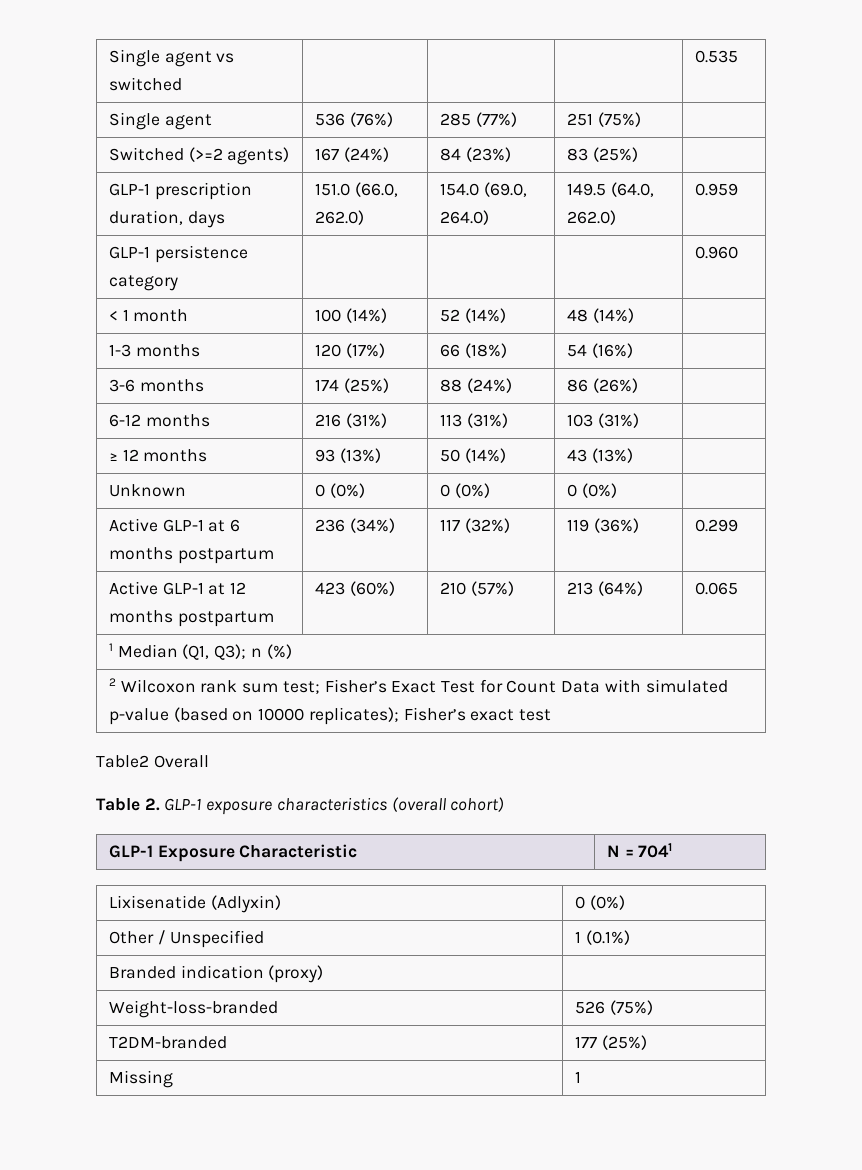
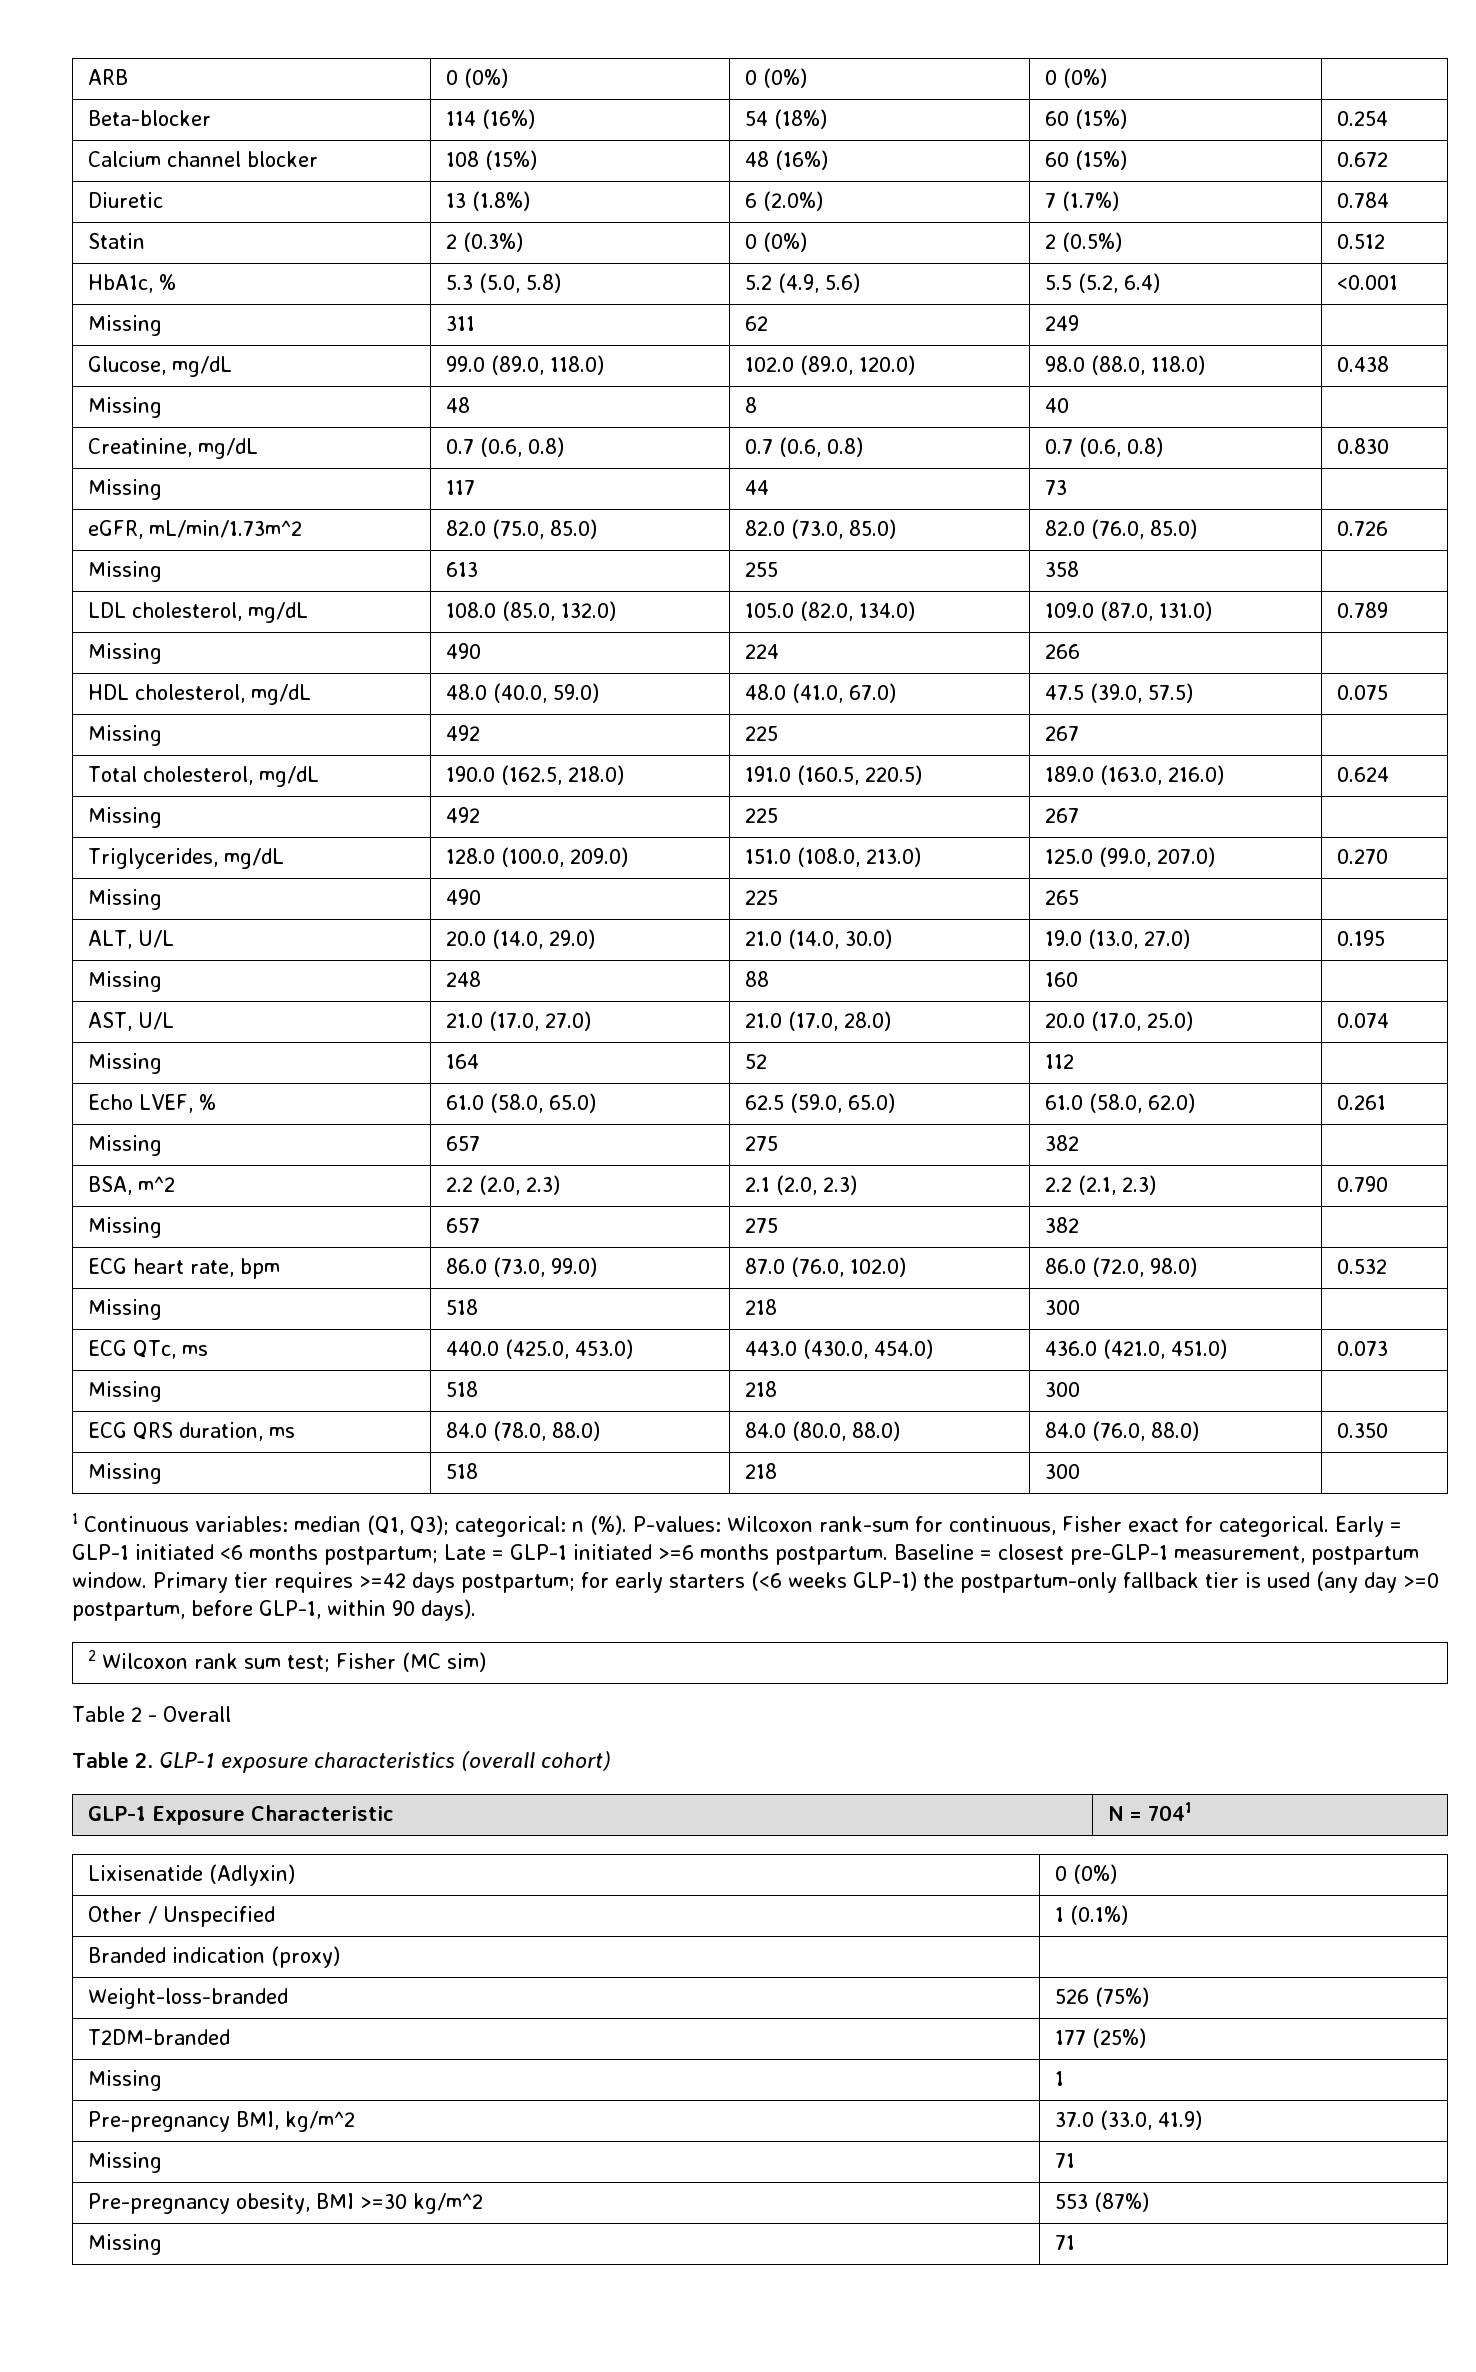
[108,49,235,67] [108,77,182,91] [694,50,738,63] [108,112,212,130] [314,112,393,127] [439,112,517,127] [566,112,641,127] [108,147,290,165] [314,147,389,162] [439,147,511,162] [566,147,638,162] [108,182,252,200] [108,210,225,228] [314,182,398,197] [314,210,364,225] [439,182,527,197] [439,210,489,225] [566,182,654,197] [566,210,616,225] [694,183,738,196] [108,245,248,263] [108,275,178,291] [694,246,738,259] [108,309,189,322] [314,308,387,323] [439,308,506,323] [566,308,634,323] [108,344,200,357] [314,343,385,358] [439,343,507,358] [566,343,633,358] [108,379,204,392] [314,378,389,393] [439,378,512,393] [566,378,638,393] [108,414,210,427] [314,413,387,428] [439,413,508,428] [566,413,639,428] [108,449,208,462] [314,448,381,463] [439,448,506,463] [566,448,633,463] [108,484,186,497] Single agent vs switched | | | | 0.535 // Single agent | 536 (76%) | 285 (77%) | 251 (75%) | // Switched (>=2 agents) | 167 (24%) | 84 (23%) | 83 (25%) | // GLP-1 prescription duration, days | 151.0 (66.0, 262.0) | 154.0 (69.0, 264.0) | 149.5 (64.0, 262.0) | 0.959 // GLP-1 persistence category | | | | 0.960 // < 1 month | 100 (14%) | 52 (14%) | 48 (14%) | // 1-3 months | 120 (17%) | 66 (18%) | 54 (16%) | // 3-6 months | 174 (25%) | 88 (24%) | 86 (26%) | // 6-12 months | 216 (31%) | 113 (31%) | 103 (31%) | // ≥ 12 months | 93 (13%) | 50 (14%) | 43 (13%) | // Unknown -> [87,69,128,85] ARB
[108,518,241,532] [108,547,274,564] [314,518,395,533] [439,518,510,533] [566,518,639,533] [694,519,738,532] [108,581,247,595] [108,610,274,627] [314,581,395,596] [439,581,514,596] [566,581,643,596] [694,582,738,595] [108,643,292,660] Active GLP-1 at 6 months postpartum | 236 (34%) | 117 (32%) | 119 (36%) | 0.299 // Active GLP-1 at 12 months postpartum | 423 (60%) | 210 (57%) | 213 (64%) | 0.065 // 1 Median (Q1, Q3); n (%) -> [87,110,211,126] [445,109,535,129] [744,109,827,129] [1044,109,1127,129] [1336,111,1388,126] [87,151,318,167] [445,150,537,170] [744,150,828,170] [1044,150,1127,170] [1336,152,1388,167] [87,192,163,208] [445,191,530,211] [744,191,823,211] [1044,191,1119,211] [1336,192,1389,208] [87,233,145,249] [445,232,523,252] [744,232,807,252] [1044,232,1122,252] [1336,234,1385,249] [87,274,176,293] [445,273,561,293] [744,273,860,293] [1044,273,1160,293] [1336,275,1398,290] [87,315,162,336] [445,316,475,331] [744,316,768,331] [1044,315,1079,331] [87,356,232,377] [445,355,604,375] [744,355,915,375] [1044,355,1205,375] [1336,356,1389,372] [87,397,162,418] [445,397,470,413] [744,397,757,413] [1044,398,1069,413] [87,438,258,459] [445,437,564,457] [744,437,863,457] [1044,437,1163,457] [1336,438,1389,454] [87,479,162,500] [445,480,475,495] [744,480,769,495] [1044,480,1067,495] [87,520,302,539] [445,519,597,539] [744,519,896,539] [1044,519,1197,539] [1336,521,1388,536] [87,561,162,582] [445,562,478,577] [744,562,778,577] [1044,561,1079,577] [87,602,308,623] [445,601,616,621] [744,601,915,621] [1044,601,1212,621] [1336,602,1388,618] [87,643,162,664] [445,643,481,659] [744,644,779,659] [1044,644,1080,659] [87,684,311,705] [445,683,599,703] [744,683,896,703] [1044,683,1193,703] [1336,685,1388,700] [87,725,162,746] [445,725,480,741] [744,726,778,741] [1044,726,1079,741] [87,766,319,787] [445,765,624,785] [744,765,922,785] [1044,765,1224,785] [1336,767,1389,782] [87,807,162,828] [445,807,480,823] [744,808,778,823] [1044,808,1079,823] [87,848,284,869] [445,847,628,867] [744,847,921,867] [1044,847,1215,867] [1336,849,1388,864] [87,889,162,910] [445,889,481,905] [744,890,778,905] [1044,890,1079,905] [87,930,174,949] [445,929,595,949] [744,929,892,949] [1044,929,1190,949] [1336,930,1385,946] [87,971,162,992] [445,971,481,987] [744,971,769,987] [1044,972,1078,987] [87,1012,174,1031] [445,1011,591,1031] [744,1011,891,1031] [1044,1011,1193,1031] [1336,1013,1389,1028] [87,1053,162,1074] [445,1054,479,1069] [744,1054,767,1069] [1044,1054,1074,1069] [87,1094,216,1113] [445,1093,596,1113] [744,1093,895,1113] [1044,1093,1195,1113] [1336,1095,1386,1110] [87,1135,162,1156] [445,1136,480,1151] [744,1136,778,1151] [1044,1135,1079,1151] [87,1176,175,1195] [445,1175,560,1195] [744,1175,857,1195] [1044,1175,1156,1195] [1336,1176,1388,1192] [87,1217,162,1238] [445,1218,480,1233] [744,1218,778,1233] [1044,1217,1079,1233] [87,1258,280,1279] [445,1257,597,1277] [744,1257,906,1277] [1044,1257,1197,1277] [1336,1259,1387,1274] [87,1299,162,1320] [445,1299,478,1315] [744,1299,777,1315] [1044,1300,1080,1315] [87,1340,208,1359] [445,1339,633,1359] [744,1339,933,1359] [1044,1339,1227,1359] [1336,1341,1388,1356] [87,1381,162,1402] [445,1381,478,1397] [744,1381,777,1397] [1044,1382,1080,1397] [87,1422,295,1441] [445,1421,600,1441] [744,1421,900,1441] [1044,1421,1199,1441] [1336,1423,1388,1438] [87,1463,162,1484] [445,1463,478,1479] [744,1463,777,1479] [1044,1464,1080,1479] [72,1513,1402,1537] [72,1544,1419,1565] [72,1571,1439,1593] [72,1599,476,1621] Beta-blocker | 114 (16%) | 54 (18%) | 60 (15%) | 0.254 // Calcium channel blocker | 108 (15%) | 48 (16%) | 60 (15%) | 0.672 // Diuretic | 13 (1.8%) | 6 (2.0%) | 7 (1.7%) | 0.784 // Statin | 2 (0.3%) | 0 (0%) | 2 (0.5%) | 0.512 // HbA1c, % | 5.3 (5.0, 5.8) | 5.2 (4.9, 5.6) | 5.5 (5.2, 6.4) | <0.001 // Missing | 311 | 62 | 249 | // Glucose, mg/dL | 99.0 (89.0, 118.0) | 102.0 (89.0, 120.0) | 98.0 (88.0, 118.0) | 0.438 // Missing | 48 | 8 | 40 | // Creatinine, mg/dL | 0.7 (0.6, 0.8) | 0.7 (0.6, 0.8) | 0.7 (0.6, 0.8) | 0.830 // Missing | 117 | 44 | 73 | // eGFR, mL/min/1.73m^2 | 82.0 (75.0, 85.0) | 82.0 (73.0, 85.0) | 82.0 (76.0, 85.0) | 0.726 // Missing | 613 | 255 | 358 | // LDL cholesterol, mg/dL | 108.0 (85.0, 132.0) | 105.0 (82.0, 134.0) | 109.0 (87.0, 131.0) | 0.789 // Missing | 490 | 224 | 266 | // HDL cholesterol, mg/dL | 48.0 (40.0, 59.0) | 48.0 (41.0, 67.0) | 47.5 (39.0, 57.5) | 0.075 // Missing | 492 | 225 | 267 | // Total cholesterol, mg/dL | 190.0 (162.5, 218.0) | 191.0 (160.5, 220.5) | 189.0 (163.0, 216.0) | 0.624 // Missing | 492 | 225 | 267 | // Triglycerides, mg/dL | 128.0 (100.0, 209.0) | 151.0 (108.0, 213.0) | 125.0 (99.0, 207.0) | 0.270 // Missing | 490 | 225 | 265 | // ALT, U/L | 20.0 (14.0, 29.0) | 21.0 (14.0, 30.0) | 19.0 (13.0, 27.0) | 0.195 // Missing | 248 | 88 | 160 | // AST, U/L | 21.0 (17.0, 27.0) | 21.0 (17.0, 28.0) | 20.0 (17.0, 25.0) | 0.074 // Missing | 164 | 52 | 112 | // Echo LVEF, % | 61.0 (58.0, 65.0) | 62.5 (59.0, 65.0) | 61.0 (58.0, 62.0) | 0.261 // Missing | 657 | 275 | 382 | // BSA, m^2 | 2.2 (2.0, 2.3) | 2.1 (2.0, 2.3) | 2.2 (2.1, 2.3) | 0.790 // Missing | 657 | 275 | 382 | // ECG heart rate, bpm | 86.0 (73.0, 99.0) | 87.0 (76.0, 102.0) | 86.0 (72.0, 98.0) | 0.532 // Missing | 518 | 218 | 300 | // ECG QTc, ms | 440.0 (425.0, 453.0) | 443.0 (430.0, 454.0) | 436.0 (421.0, 451.0) | 0.073 // Missing | 518 | 218 | 300 | // ECG QRS duration, ms | 84.0 (78.0, 88.0) | 84.0 (80.0, 88.0) | 84.0 (76.0, 88.0) | 0.350 // Missing | 518 | 218 | 300 | // 1 Continuous variables: median (Q1, Q3); categorical: n (%). P-values: Wilcoxon rank-sum for continuous, Fisher exact for categorical. Early = GLP-1 initiated <6 months postpartum; Late = GLP-1 initiated >=6 months postpartum. Baseline = closest pre-GLP-1 measurement, postpartum window. Primary tier requires >=42 days postpartum; for early starters (<6 weeks GLP-1) the postpartum-only fallback tier is used (any day >=0 postpartum, before GLP-1, within 90 days).
[324,679,728,693] [108,707,551,725] [96,755,149,768] Fisher’s Exact Test for Count Data with simulated p-value (based on 10000 replicates); Fisher’s exact test // Table2 -> [335,1652,486,1672] [72,1706,157,1722] Fisher (MC sim) // Table 2 -
(581, 1077) none -> [87,2111,355,2132] [1054,2110,1202,2130] [87,2152,162,2173] [1054,2153,1075,2168] [87,2193,483,2214] [1054,2192,1149,2212] [87,2234,162,2255] [1054,2235,1075,2250] // Pre-pregnancy BMI, kg/m^2 | 37.0 (33.0, 41.9) // Missing | 71 // Pre-pregnancy obesity, BMI >=30 kg/m^2 | 553 (87%) // Missing | 71

